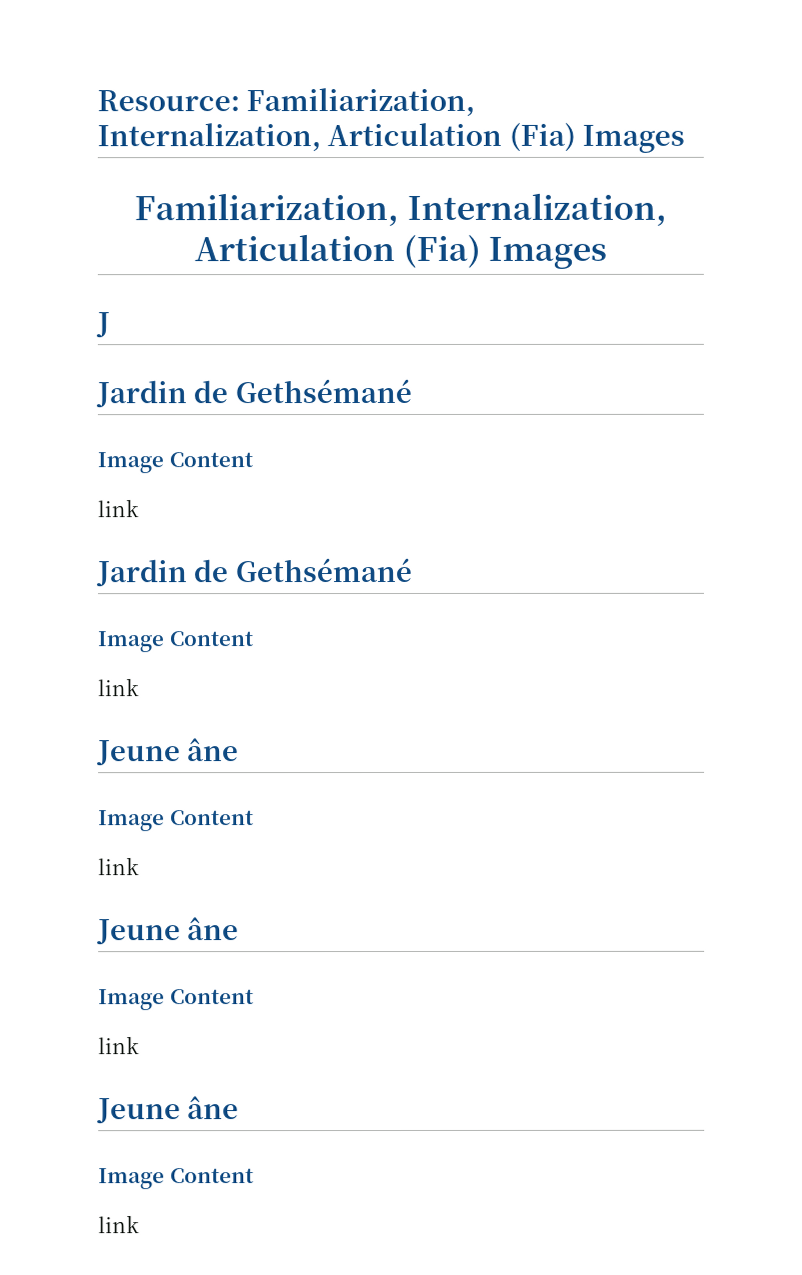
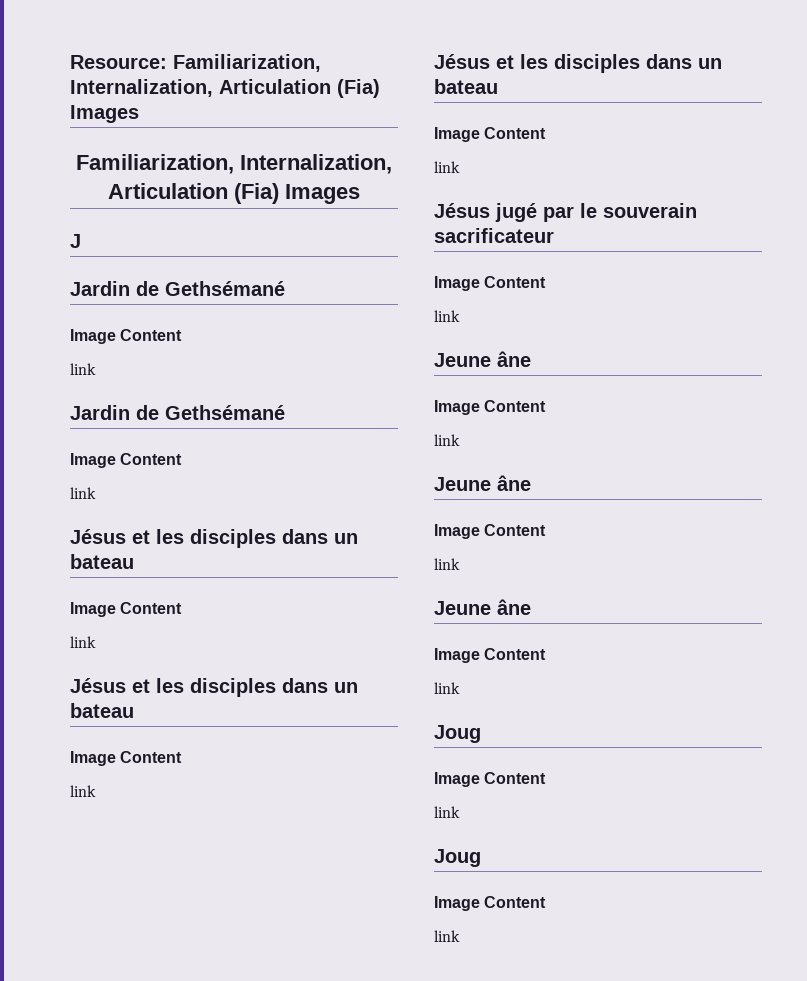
(140, 687) none -> [70,529,358,548] [70,554,134,569] [70,602,183,617] [70,636,96,648] [70,678,358,697] [70,703,134,718] [70,751,183,766] [70,785,96,797] [434,54,722,73] [434,79,498,94] [434,127,547,142] [434,161,460,173] [434,203,697,222] [434,228,554,243] [434,276,547,291] [434,310,460,322] // Jésus et les disciples dans un bateau // Image Content // link // Jésus et les disciples dans un bateau // Image Content // link // Jésus et les disciples dans un bateau // Image Content // link // Jésus jugé par le souverain sacrificateur // Image Content // link
(140, 1224) none -> [434,725,481,743] [434,772,547,787] [434,806,460,818] [434,849,481,867] [434,896,547,911] [434,930,460,942] // Joug // Image Content // link // Joug // Image Content // link

